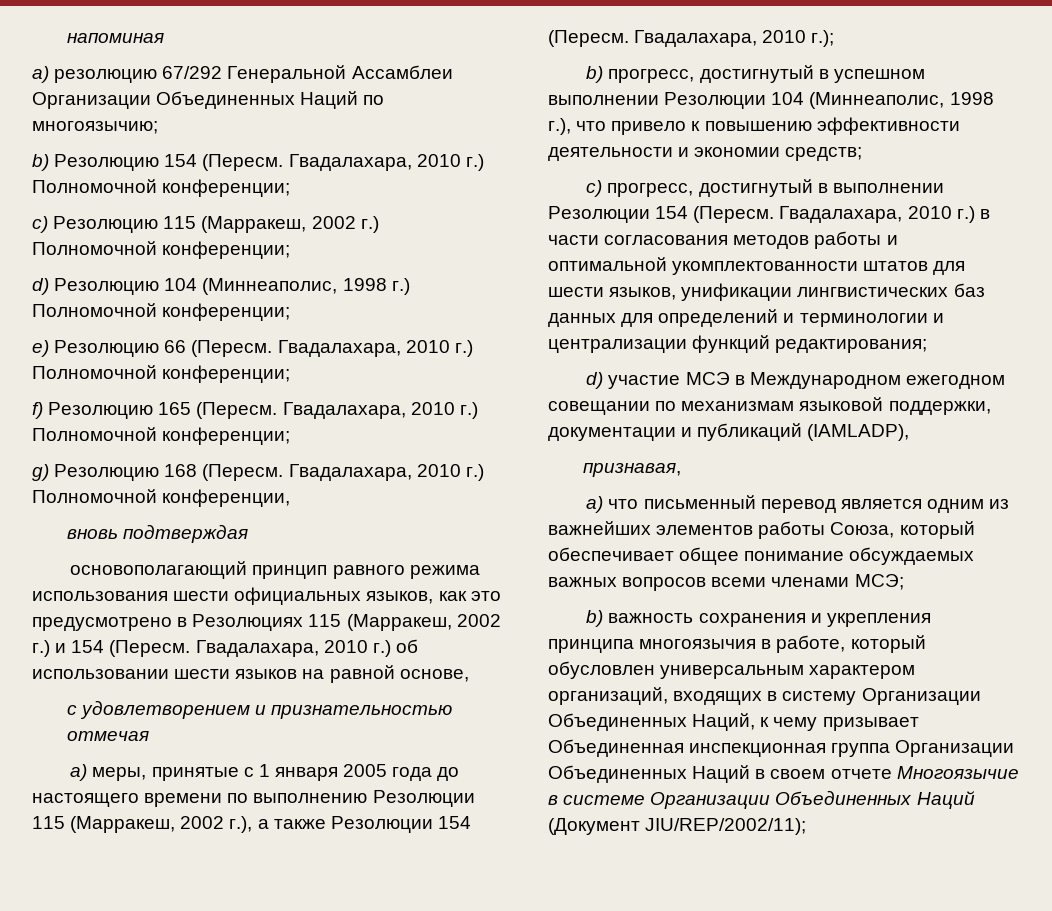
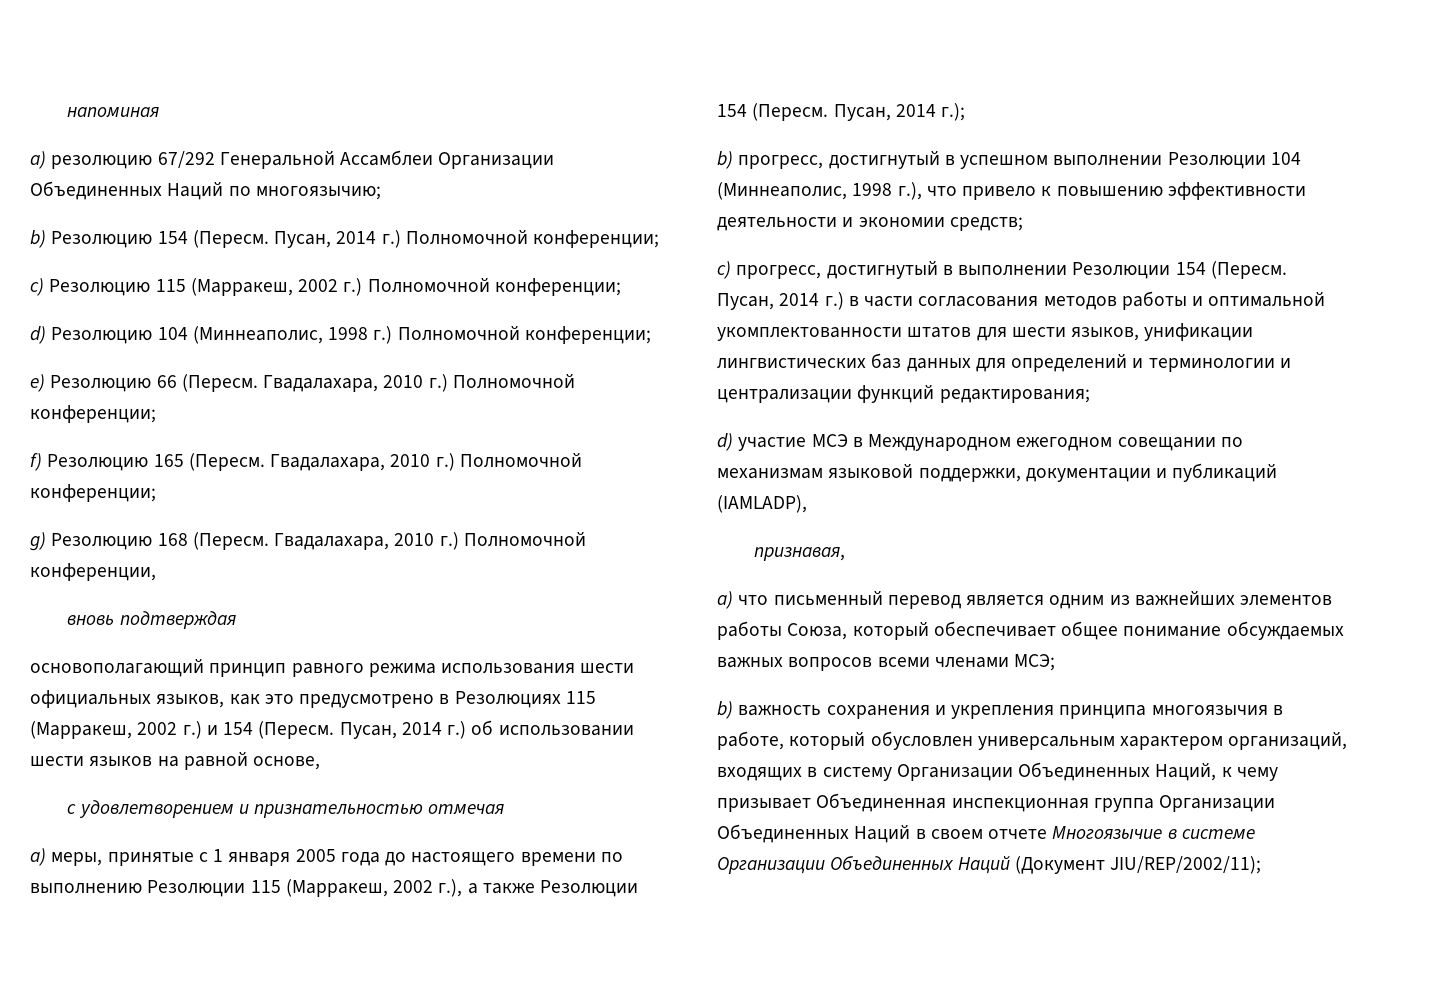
[288,154,461,171] Гвадалахара, 2010 -> [274,231,377,248] Пусан, 2014
[195,640,368,657] Гвадалахара, 2010 -> [339,722,442,739] Пусан, 2014
[634,30,807,47] Гвадалахара, 2010 -> [833,104,936,121] Пусан, 2014
[779,206,952,223] Гвадалахара, 2010 -> [717,293,820,310] Пусан, 2014

